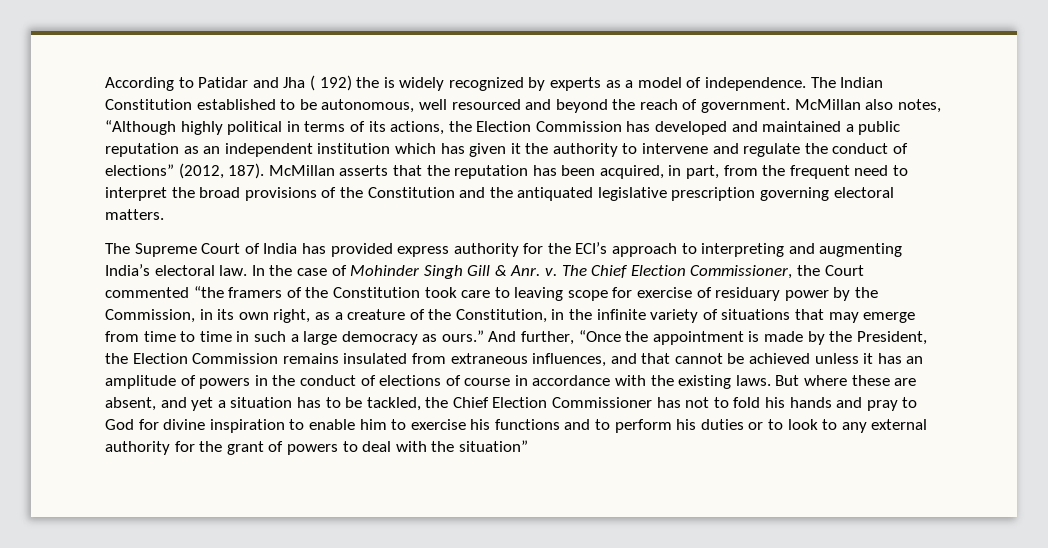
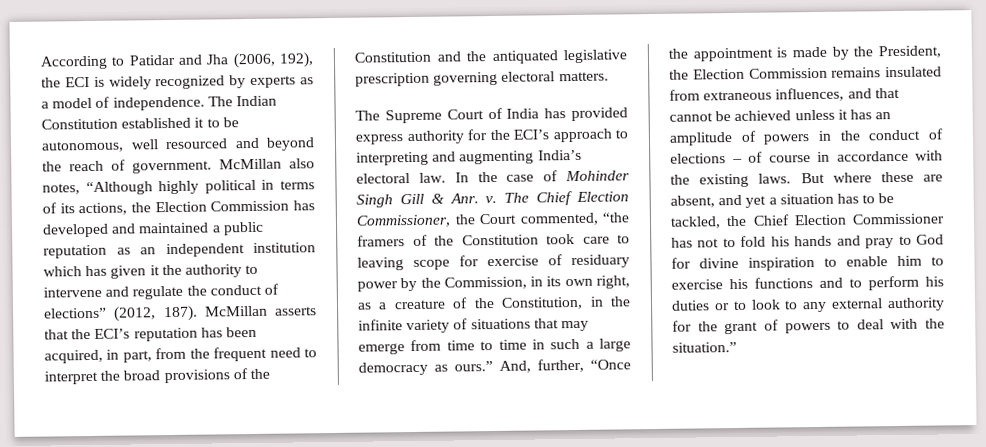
[309,75,380,91] ( 192) the -> [232,52,314,69] [41,76,90,88] (2006, 192), the ECI
(276, 104) none -> [194,117,205,128] it
(450, 170) none -> [94,328,131,339] ECI’s
[105,287,189,298] commented -> [519,212,599,226] commented,
[488,331,517,342] And -> [499,360,531,373] And,
(442, 380) none -> [731,158,742,164] –
[458,440,528,452] situation” -> [672,341,737,353] situation.”

